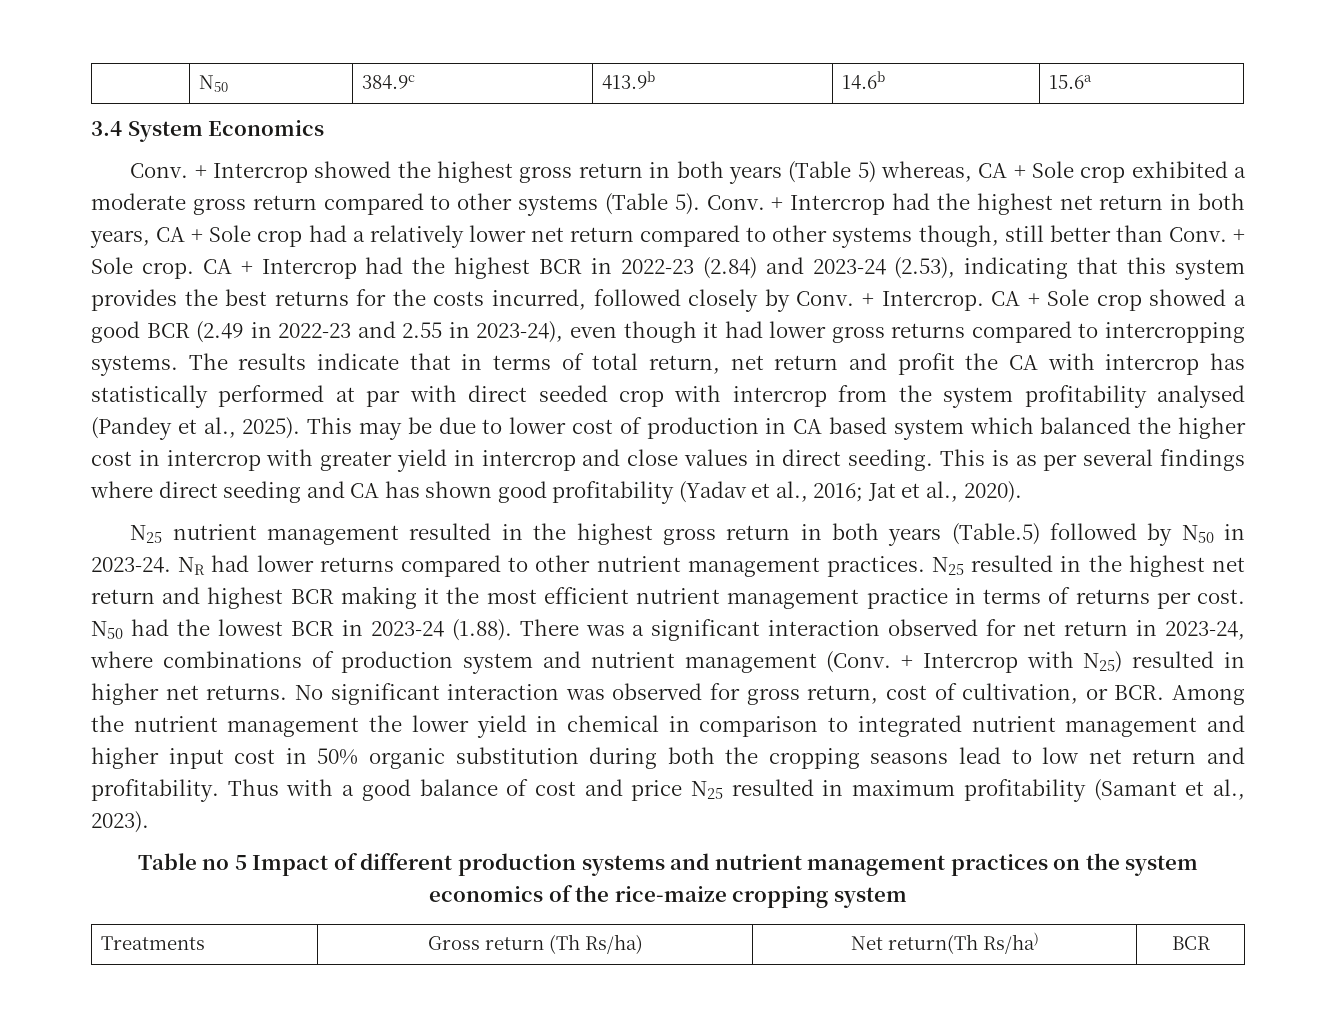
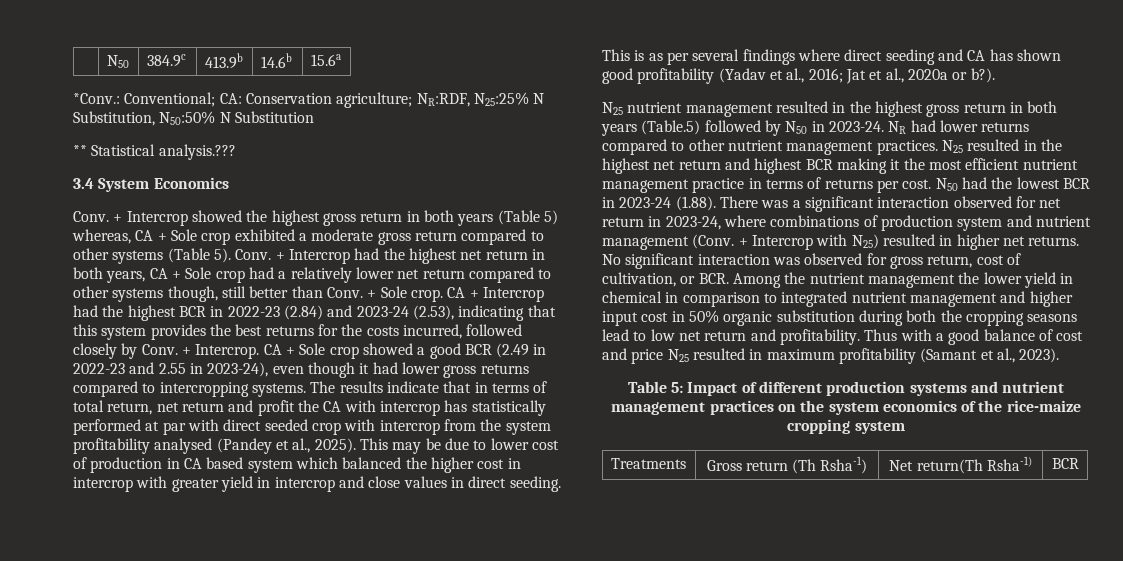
(1093, 82) none -> [73,92,545,108] [73,111,314,126] [73,144,236,160] // *Conv.: Conventional; CA: Conservation agriculture; NR:RDF, N25:25% N Substitution, N50:50% N Substitution // ** Statistical analysis.???
[963,481,1022,503] 2020). -> [907,68,995,83] 2020a or b?).
[202,855,247,870] no 5 -> [671,382,684,393] 5:
[584,934,643,954] Rs/ha) -> [820,456,868,474] Rsha-1)
[982,932,1039,954] Rs/ha) -> [986,456,1032,471] Rsha-1)

